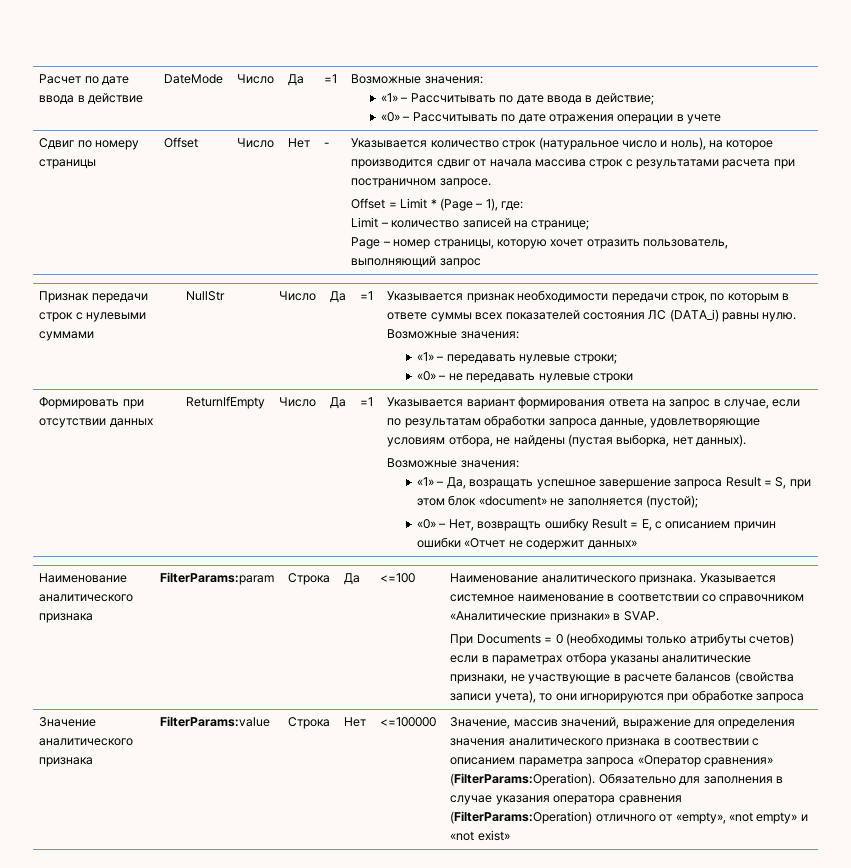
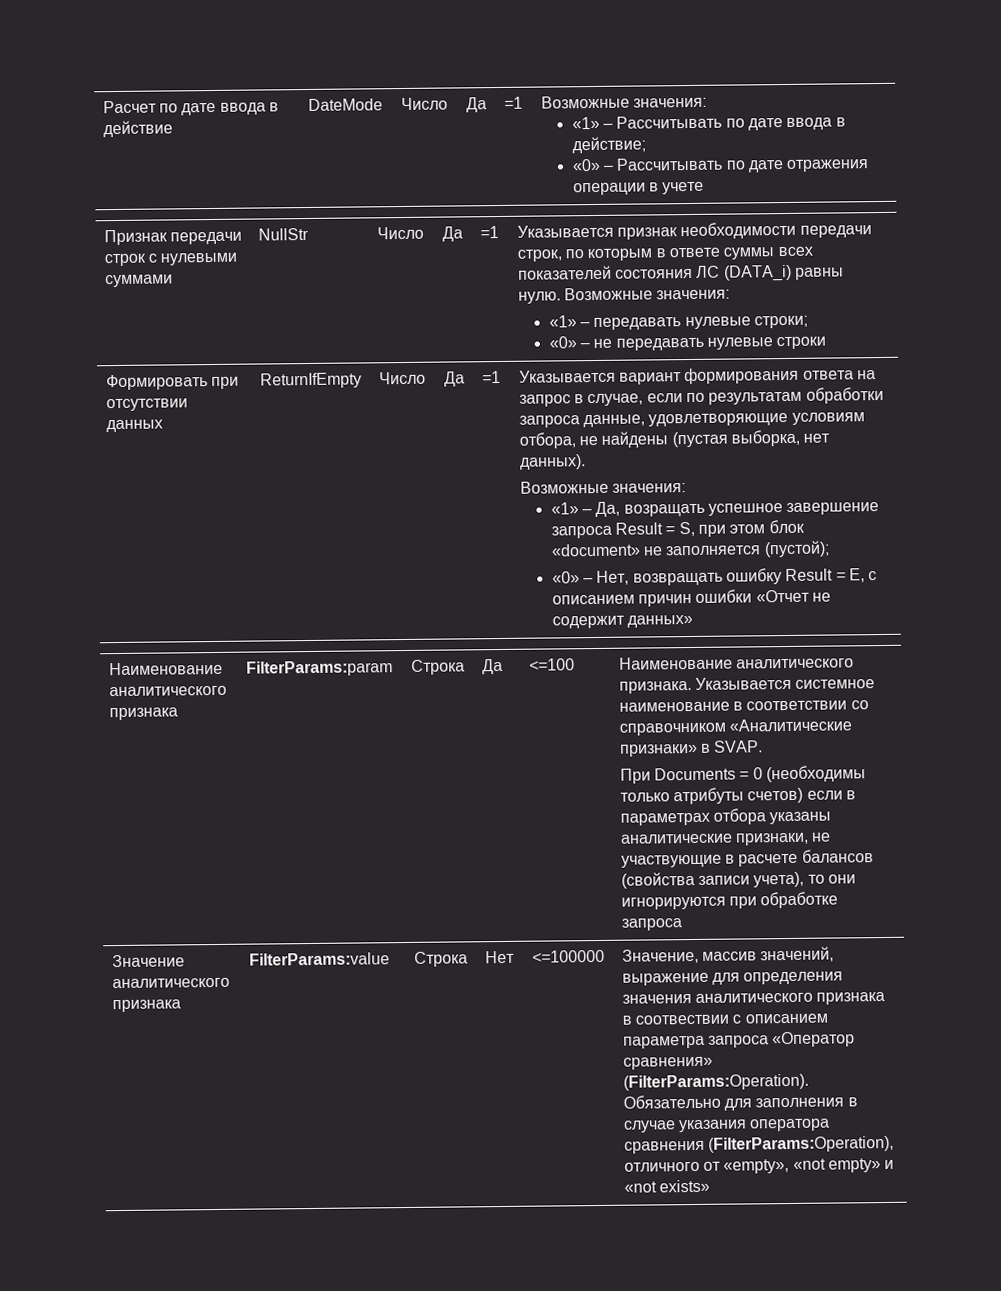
[39,138,140,150] [39,159,97,169] [164,137,199,148] [237,138,275,148] [288,138,311,148] [324,142,330,147] [351,137,774,150] [351,159,795,169] [351,178,491,188] [351,198,524,211] [351,217,590,230] [351,237,729,249] [351,256,481,268] // Сдвиг по номеру страницы | Offset | Число | Нет | - | Указывается количество строк (натуральное число и ноль), на которое производится сдвиг от начала массива строк с результатами расчета при постраничном запросе. // Offset = Limit * (Page – 1), где: // Limit – количество записей на странице; // Page – номер страницы, которую хочет отразить пользователь, выполняющий запрос -> (705, 188) none
[477,521,542,531] возвращть -> [632,572,723,586] возвращать
[450,811,593,824] (FilterParams:Operation) -> [708,1135,895,1153] (FilterParams:Operation),
[477,830,510,841] exist» -> [659,1179,711,1193] exists»

